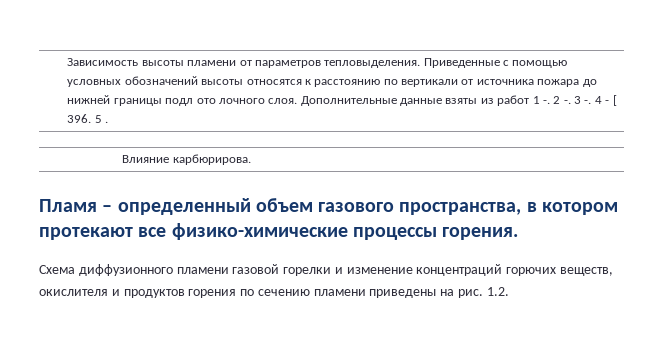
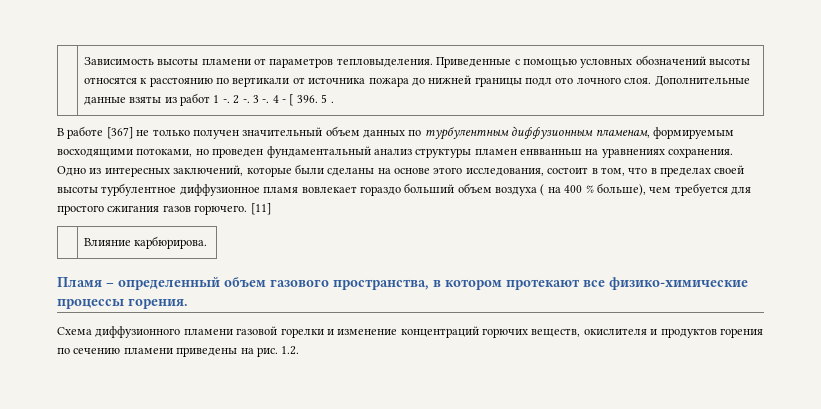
(109, 122) none -> [57,126,734,140] [57,146,734,158] [57,164,745,177] [57,183,751,196] [57,203,271,215] // В работе [367] не только получен значительный объем данных по турбулентным диффузионным пламенам, формируемым восходящими потоками, но проведен фундаментальный анализ структуры пламен енвванньш на уравнениях сохранения. Одно из интересных заключений, которые были сделаны на основе этого исследования, состоит в том, что в пределах своей высоты турбулентное диффузионное пламя вовлекает гораздо больший объем воздуха ( на 400 % больше), чем требуется для простого сжигания газов горючего. [11]

